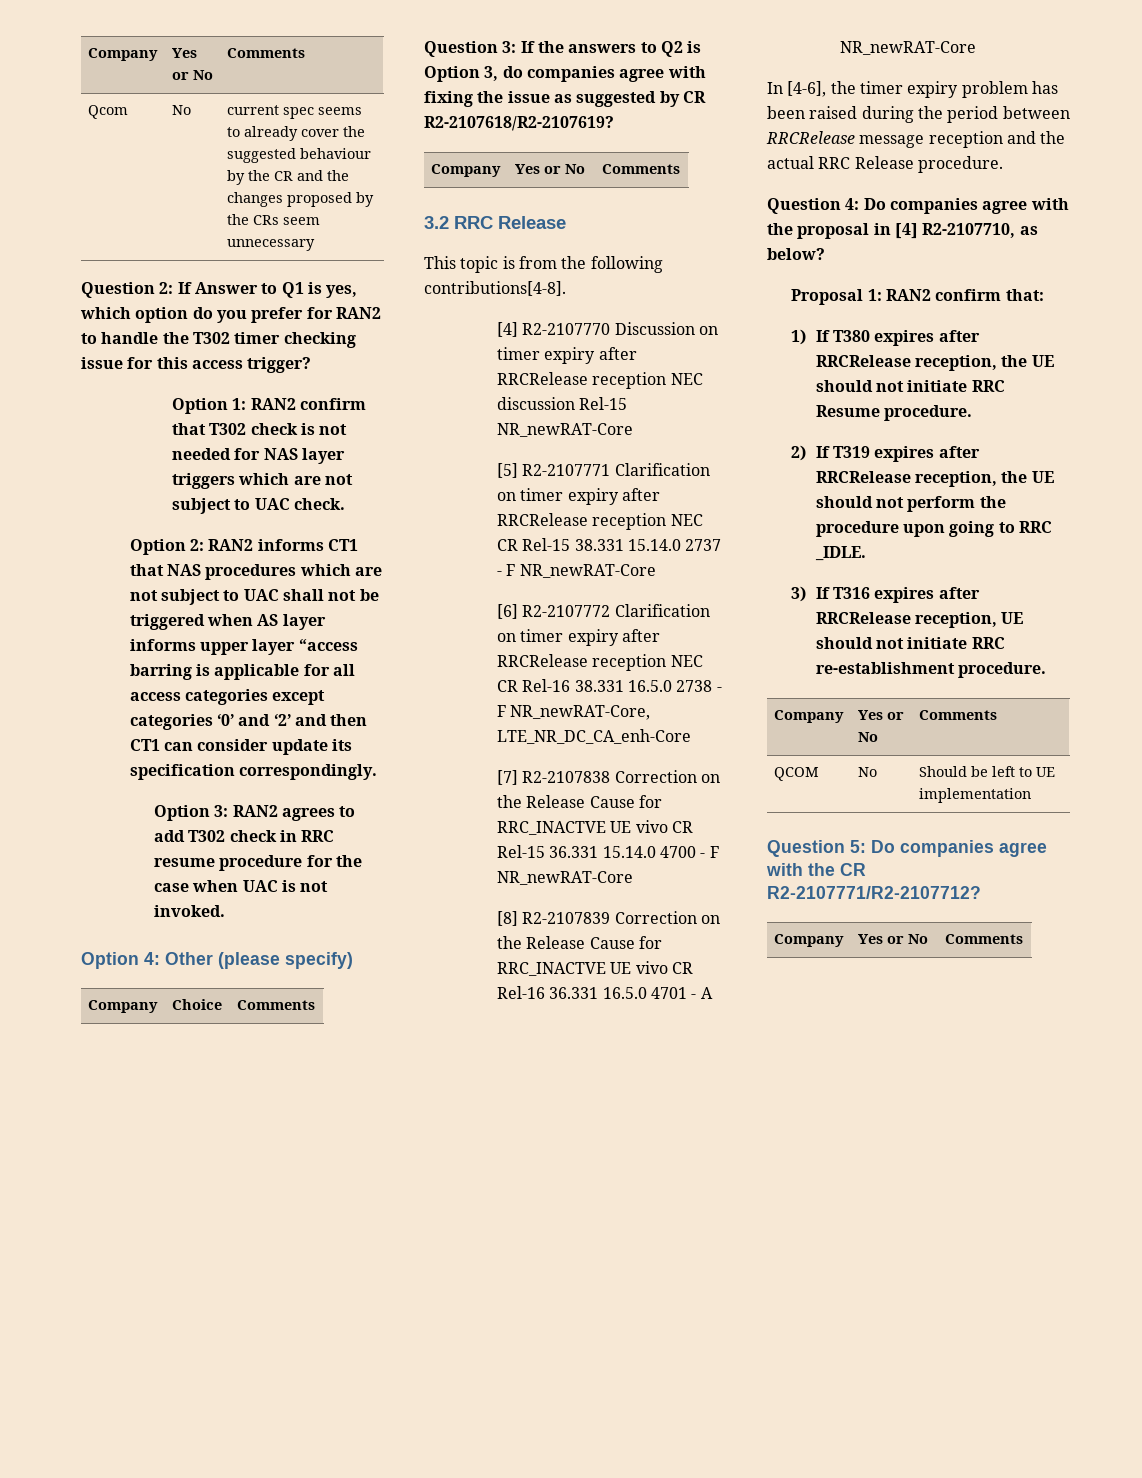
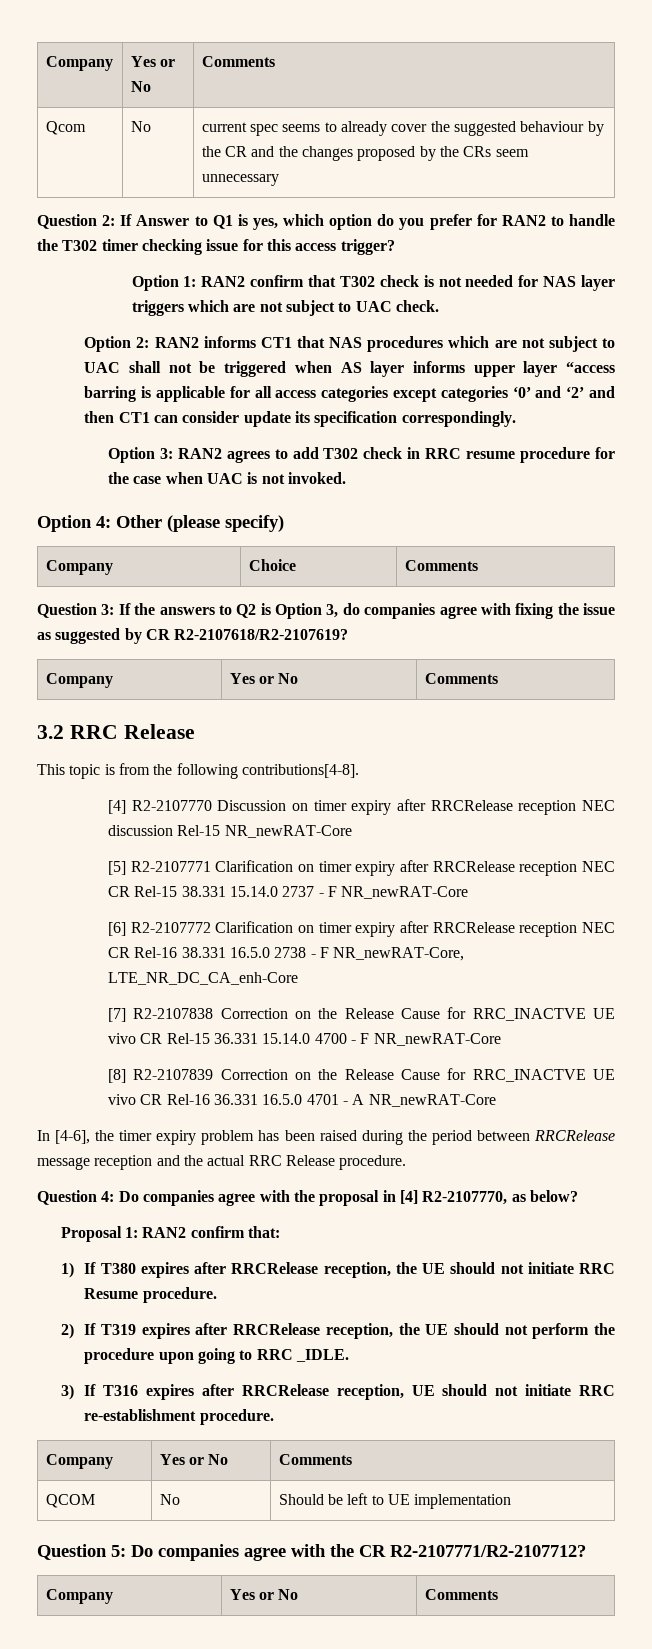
[922,223,1016,238] R2-2107710, -> [422,1191,508,1205] R2-2107770,

